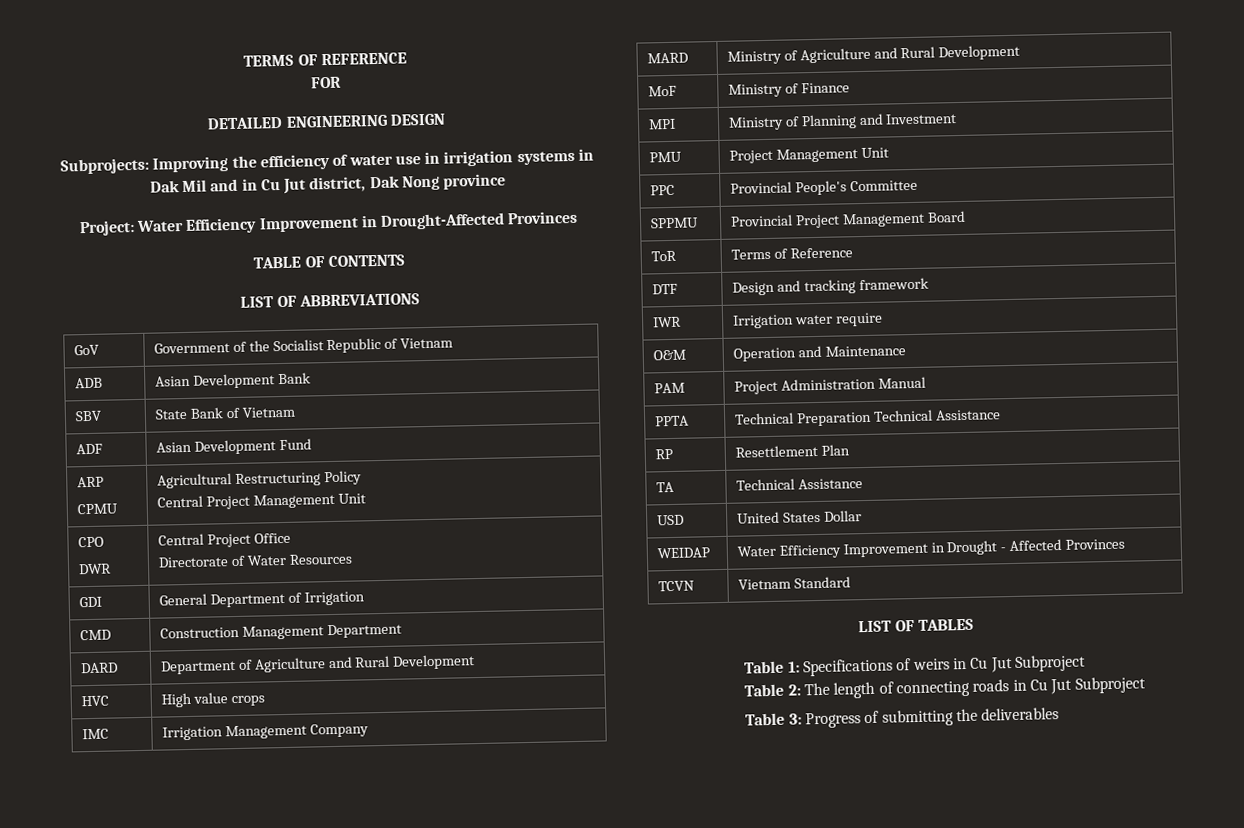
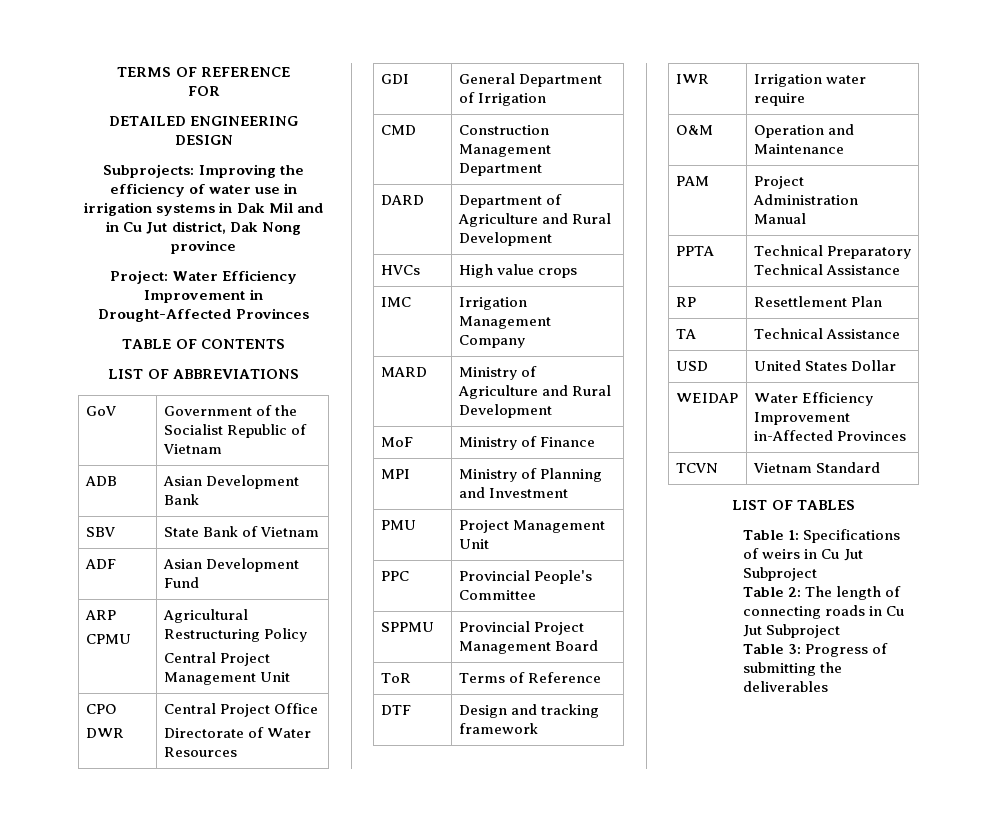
[80,695,109,707] HVC -> [380,265,420,275] HVCs
[796,411,872,427] Preparation -> [826,246,911,259] Preparatory
[930,538,1063,556] in Drought - Affected -> [753,430,833,441] in-Affected

